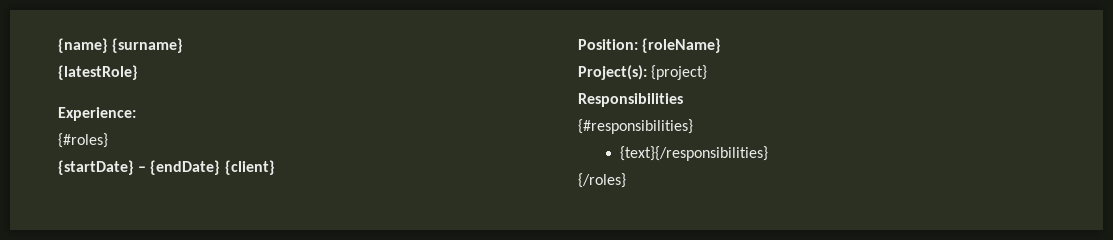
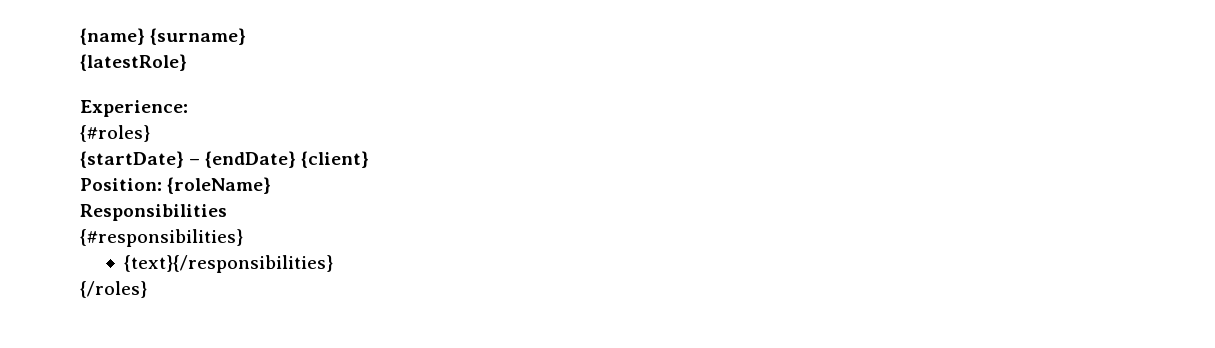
[578,65,708,80] // Project(s): {project} -> (272, 185) none

